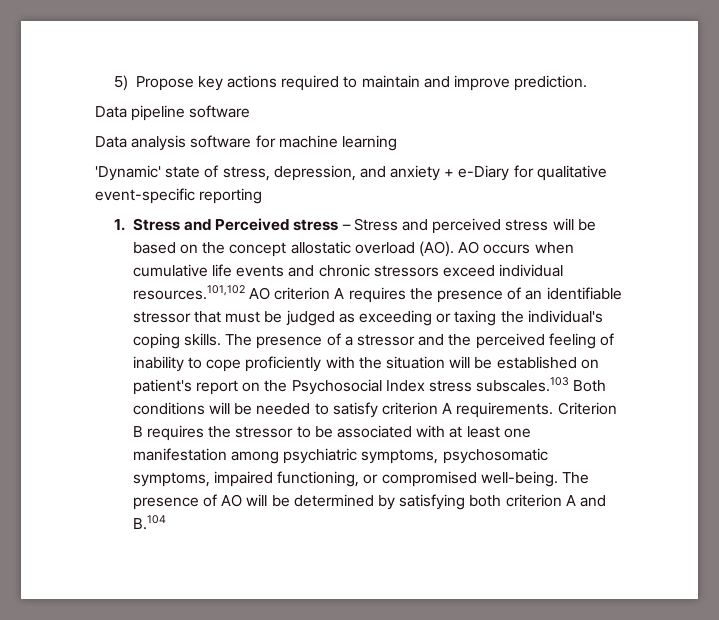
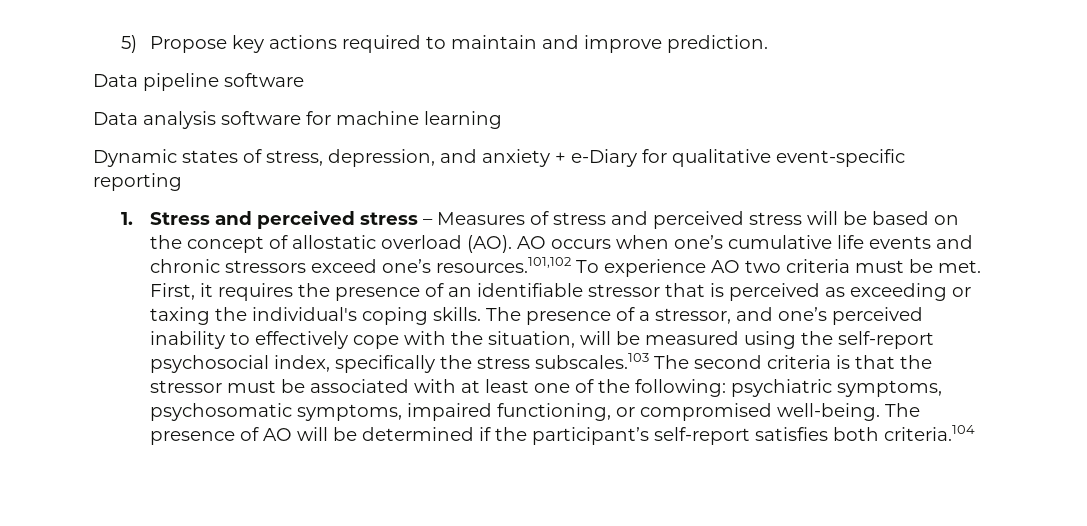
[95,165,201,181] 'Dynamic' state -> [93,149,238,167] Dynamic states
[215,218,290,231] Perceived -> [256,210,355,229] perceived
[353,218,398,231] Stress -> [436,211,606,225] Measures of stress
(287, 249) none -> [268,235,288,249] of
(574, 248) none -> [673,235,723,249] one’s
[499,264,564,277] [132,285,345,300] individual resources.101,102 AO criterion A -> [381,257,981,277] [149,283,213,300] one’s resources.101,102 To experience AO two criteria must be met. First, it
[225,310,335,326] must be judged -> [709,283,820,301] is perceived
[357,333,614,349] [132,356,322,372] stressor and the perceived feeling of inability to cope proficiently -> [654,307,923,325] [149,331,399,349] stressor, and one’s perceived inability to effectively cope
[386,356,599,369] [132,377,607,395] [132,402,617,418] [132,425,205,441] situation will be established on patient's report on the Psychosocial Index stress subscales.103 Both conditions will be needed to satisfy criterion A requirements. Criterion B requires -> [487,331,934,349] [149,353,895,373] situation, will be measured using the self-report psychosocial index, specifically the stress subscales.103 The second criteria is that
[296,426,311,438] to -> [226,380,276,393] must
[132,448,280,464] manifestation among -> [574,379,726,397] of the following:
[378,494,606,510] [132,515,166,530] by satisfying both criterion A and B.104 -> [478,425,975,445] if the participant’s self-report satisfies both criteria.104

